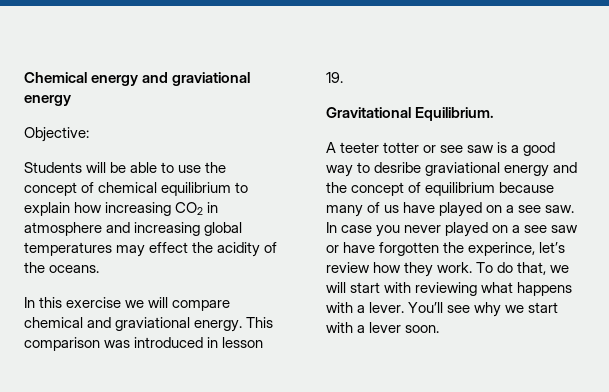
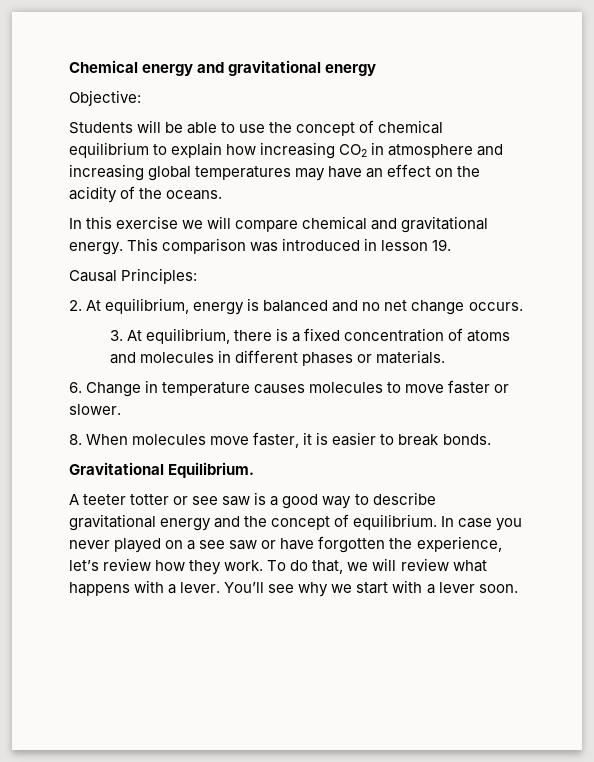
[172,72,251,86] graviational -> [228,60,322,76] gravitational
[149,242,189,253] effect -> [328,164,454,178] have an effect on
[115,317,191,331] graviational -> [401,216,489,233] gravitational
(343, 77) none -> [69,268,198,284] [69,298,523,315] [109,328,511,344] [109,350,446,366] [69,380,510,397] [69,404,121,415] [69,432,491,448] // Causal Principles: // 2. At equilibrium, energy is balanced and no net change occurs. // 3. At equilibrium, there is a fixed concentration of atoms and molecules in different phases or materials. // 6. Change in temperature causes molecules to move faster or slower. // 8. When molecules move faster, it is easier to break bonds.
[374,162,501,176] desribe graviational -> [372,492,436,505] [69,514,156,531] describe gravitational
[425,182,555,196] [326,202,575,217] equilibrium because many of us have played on a see saw. -> [353,514,438,530] equilibrium.
[468,242,536,256] experince, -> [416,536,502,552] experience,
[350,282,478,296] start with reviewing -> [400,558,449,571] review

